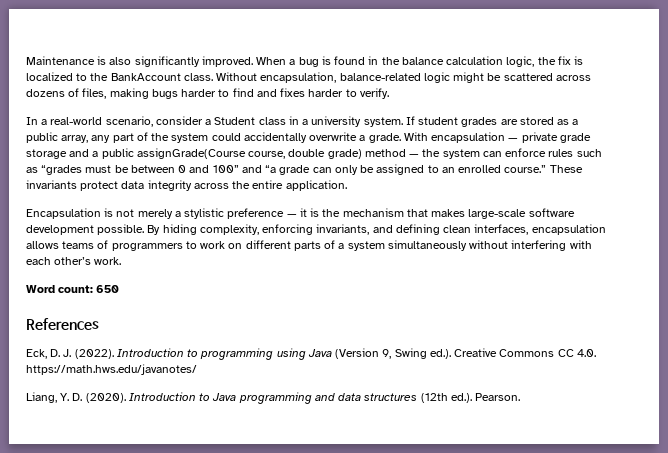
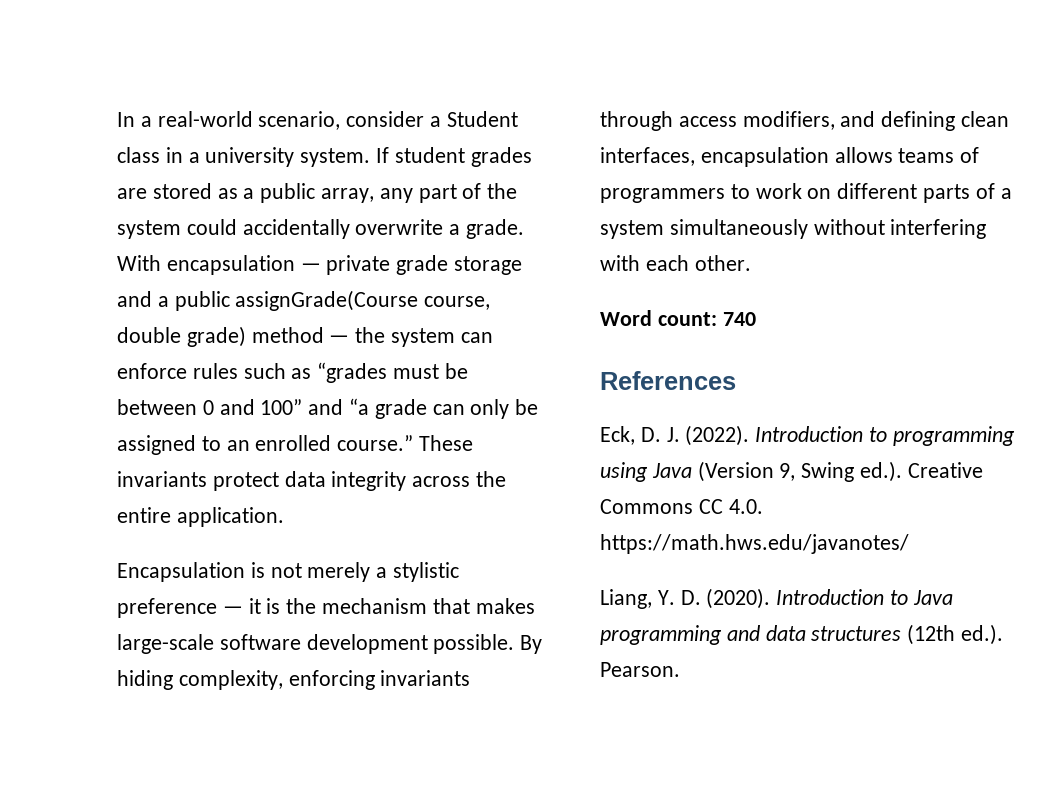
[26,56,584,67] [26,72,591,83] [26,88,389,99] Maintenance is also significantly improved. When a bug is found in the balance calculation logic, the fix is localized to the BankAccount class. Without encapsulation, balance-related logic might be scattered across dozens of files, making bugs harder to find and fixes harder to verify. // -> (117, 119) none
[316,224,370,235] invariants, -> [380,670,471,686] [600,111,835,131] invariants through access modifiers,
[54,257,122,265] other’s work. -> [694,255,751,271] other.
[96,285,120,293] 650 -> [722,312,756,326] 740

